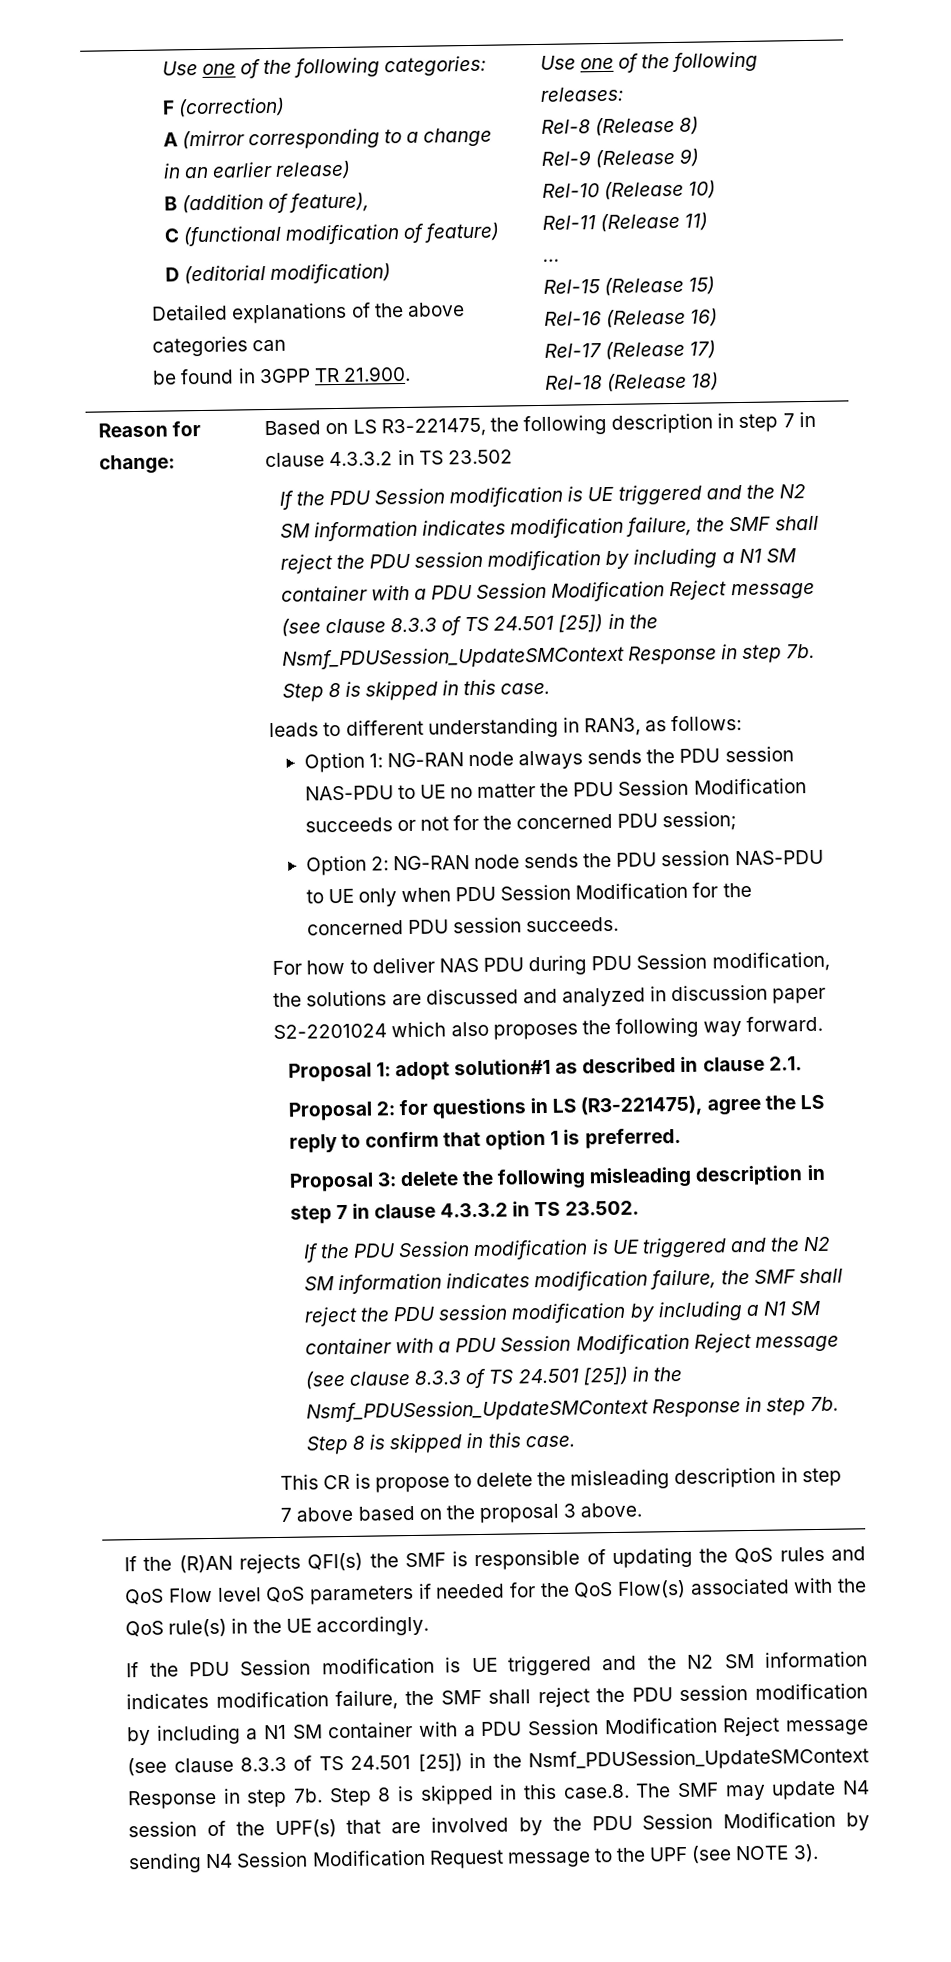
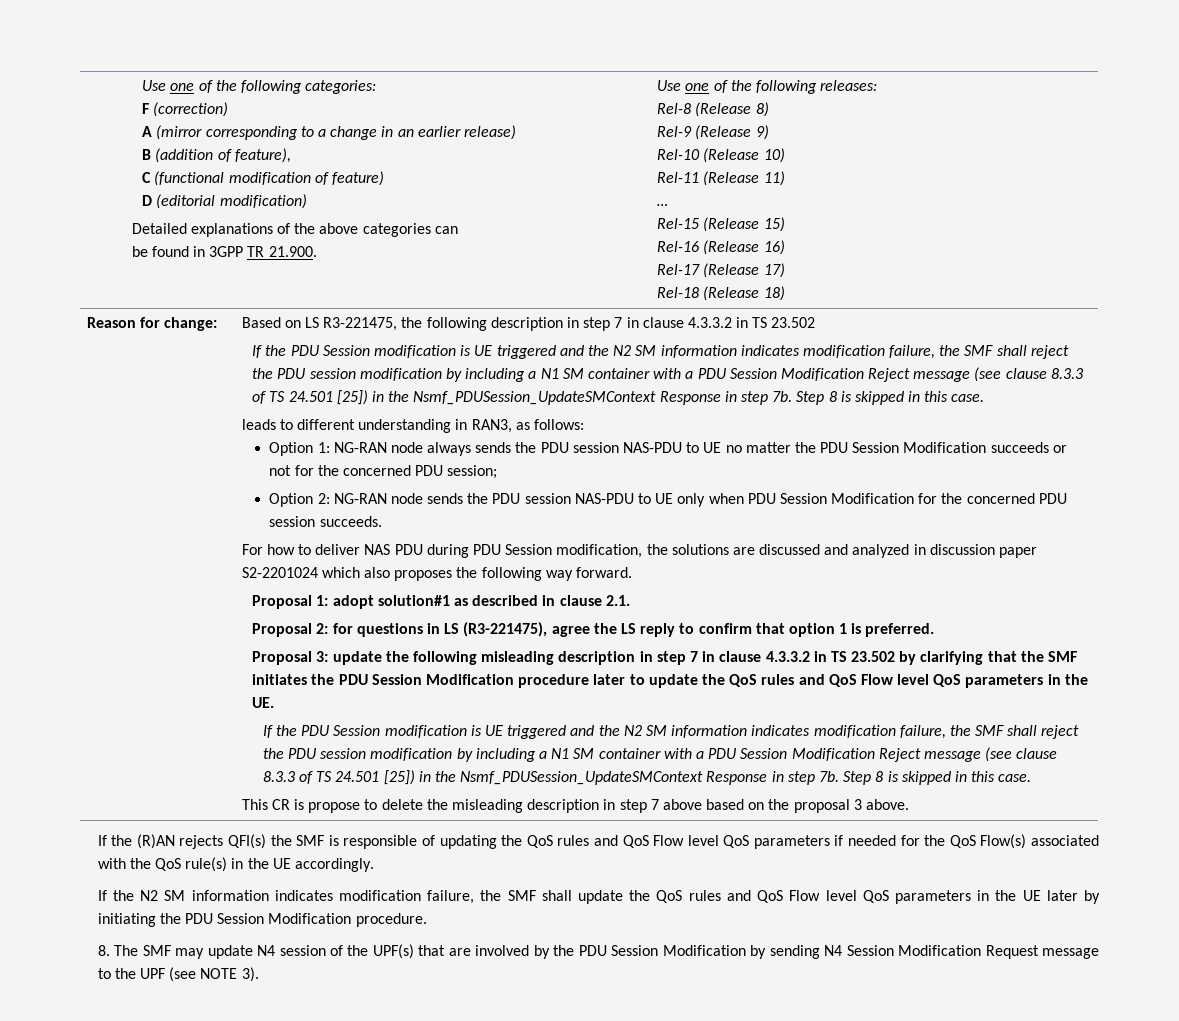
[399,1171,459,1187] delete -> [332,651,382,665] update
[564,1200,639,1216] 23.502. -> [851,651,1077,665] [252,674,1088,688] [252,697,275,708] 23.502 by clarifying that the SMF initiates the PDU Session Modification procedure later to update the QoS rules and QoS Flow level QoS parameters in the UE.
[188,1651,869,1677] [126,1683,868,1711] [127,1716,869,1746] [127,1747,870,1777] [127,1783,630,1810] PDU Session modification is UE triggered and the N2 SM information indicates modification failure, the SMF shall reject the PDU session modification by including a N1 SM container with a PDU Session Modification Reject message (see clause 8.3.3 of TS 24.501 [25]) in the Nsmf_PDUSession_UpdateSMContext Response in step 7b. Step 8 is skipped in this case.8. -> [140,890,1100,904] [97,913,427,927] [97,945,110,956] N2 SM information indicates modification failure, the SMF shall update the QoS rules and QoS Flow level QoS parameters in the UE later by initiating the PDU Session Modification procedure. // 8.

